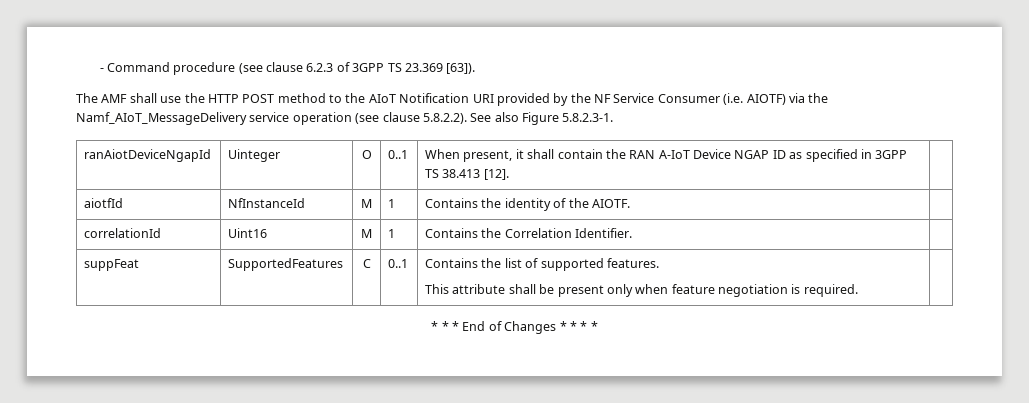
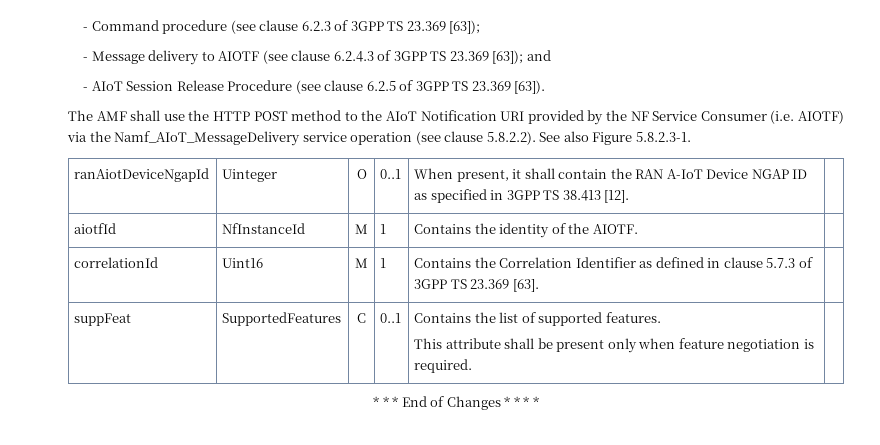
(443, 67) none -> [449,20,481,34] [83,50,551,65] [83,80,511,94] [63]); // - Message delivery to AIOTF (see clause 6.2.4.3 of 3GPP TS 23.369 [63]); and // - AIoT Session Release Procedure (see clause 6.2.5 of 3GPP TS 23.369
[575,228,633,238] Identifier. -> [575,257,813,268] [414,279,539,292] Identifier as defined in clause 5.7.3 of 3GPP TS 23.369 [63].

